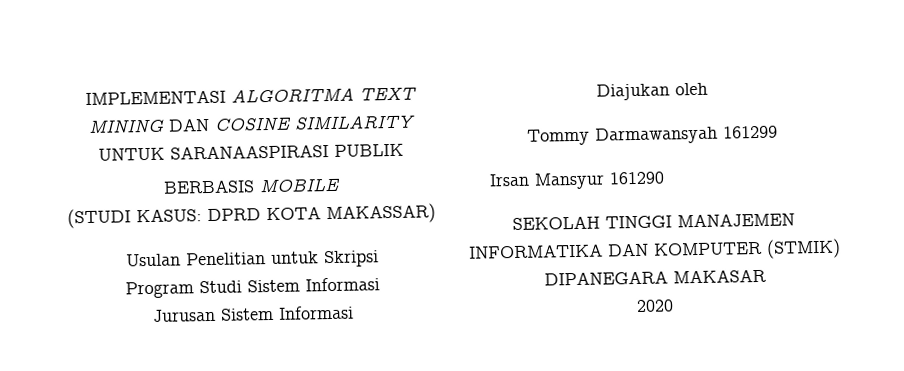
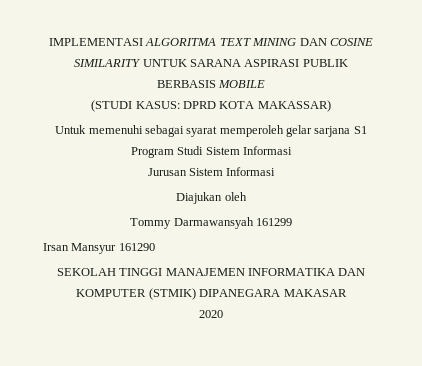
[169,144,329,160] SARANAASPIRASI -> [190,59,300,67] SARANA ASPIRASI
[126,250,379,268] Usulan Penelitian untuk Skripsi -> [55,125,367,137] Untuk memenuhi sebagai syarat memperoleh gelar sarjana S1

